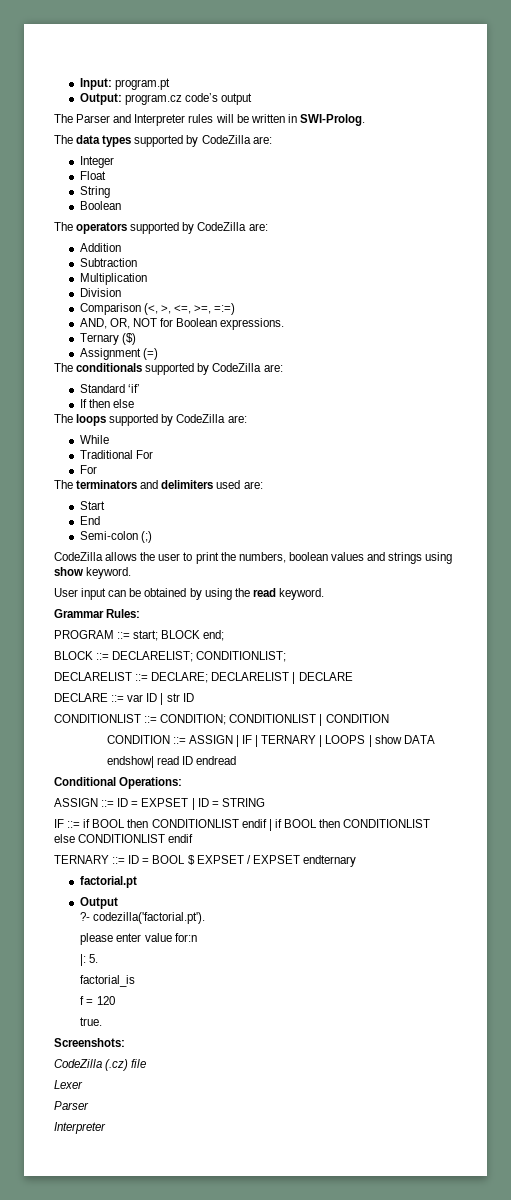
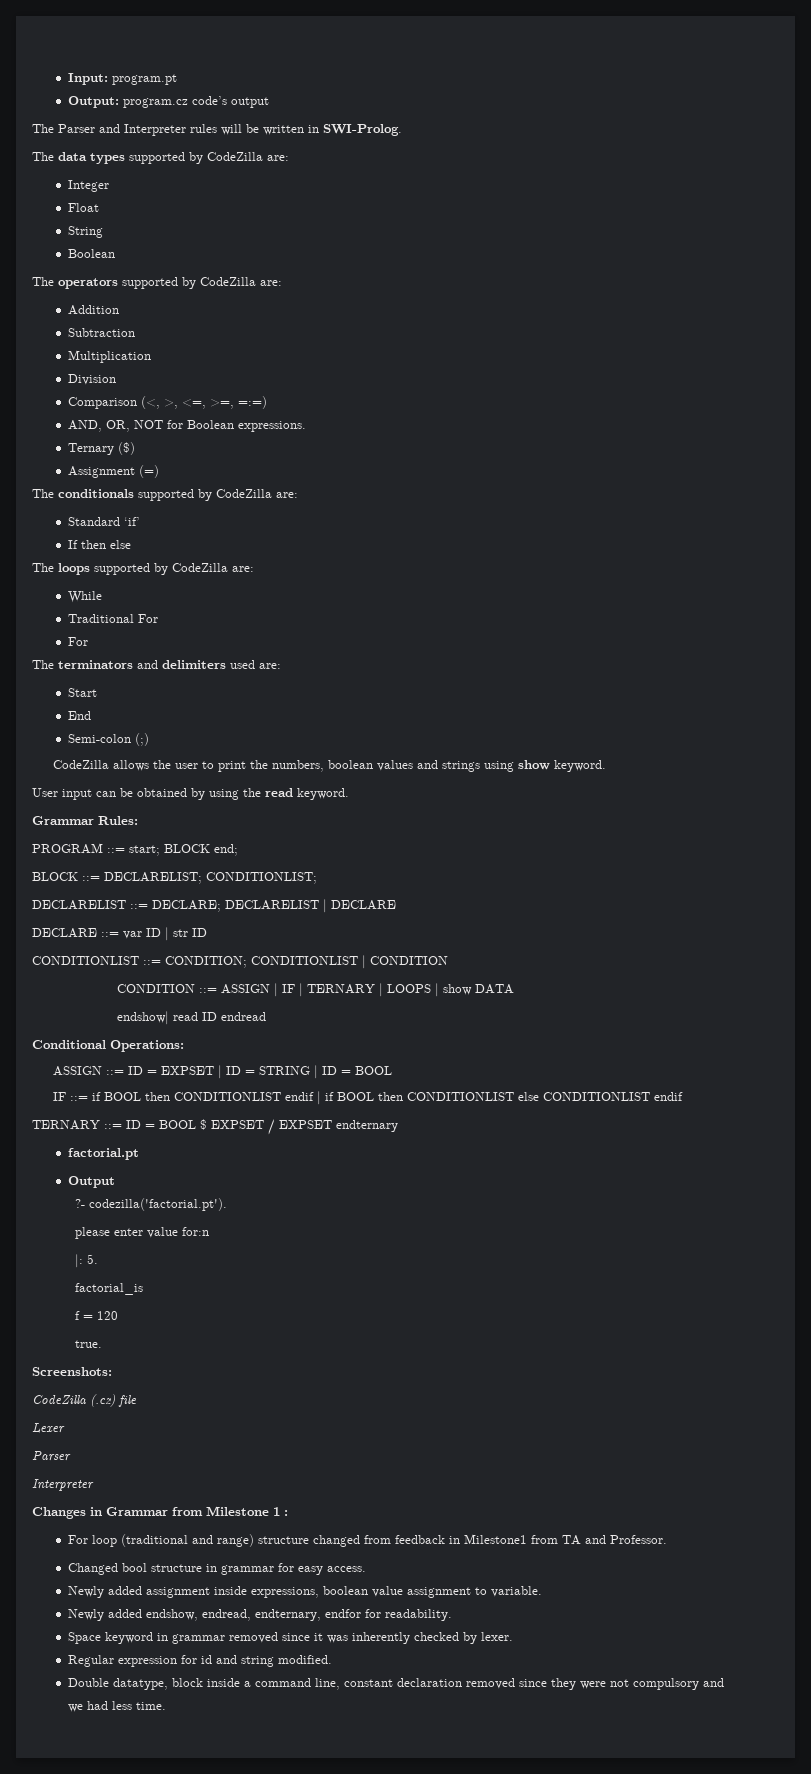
(265, 802) none -> [313,1065,392,1079] | ID = BOOL
(106, 1128) none -> [32,1506,288,1519] [67,1534,667,1547] [67,1563,366,1575] [67,1586,542,1598] [67,1609,452,1621] [67,1632,513,1644] [67,1655,332,1667] [67,1678,724,1690] [67,1701,166,1712] // Changes in Grammar from Milestone 1 : // For loop (traditional and range) structure changed from feedback in Milestone1 from TA and Professor. // Changed bool structure in grammar for easy access. // Newly added assignment inside expressions, boolean value assignment to variable. // Newly added endshow, endread, endternary, endfor for readability. // Space keyword in grammar removed since it was inherently checked by lexer. // Regular expression for id and string modified. // Double datatype, block inside a command line, constant declaration removed since they were not compulsory and we had less time.

